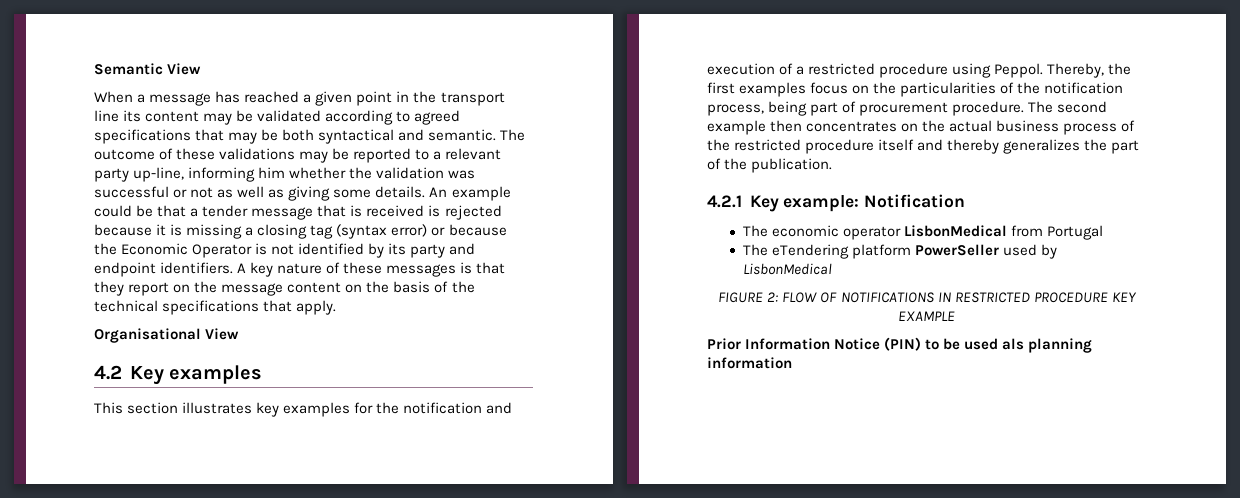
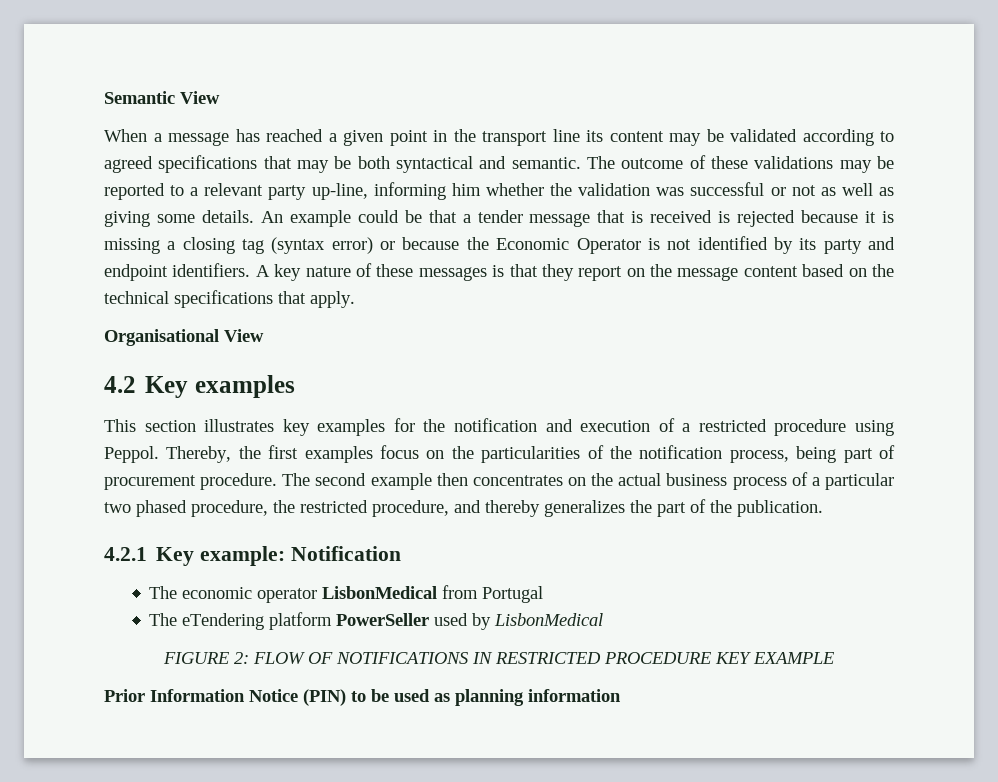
[345,281,475,293] on the basis of the -> [802,264,895,277] based on the
[707,139,915,154] the restricted procedure itself -> [811,473,894,490] [104,500,449,517] a particular two phased procedure, the restricted procedure,
[1002,338,1025,350] als -> [434,693,450,702] as

